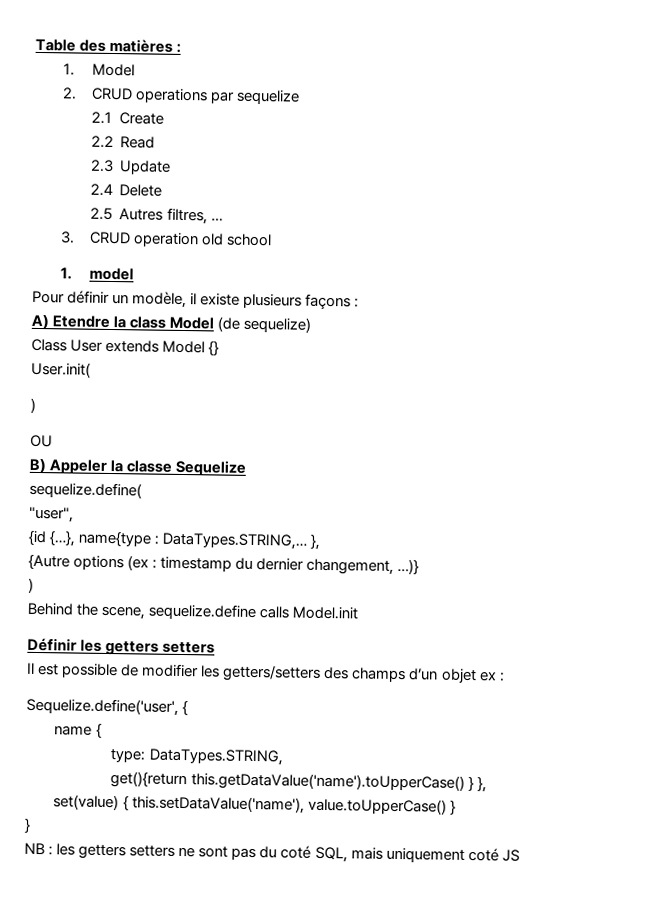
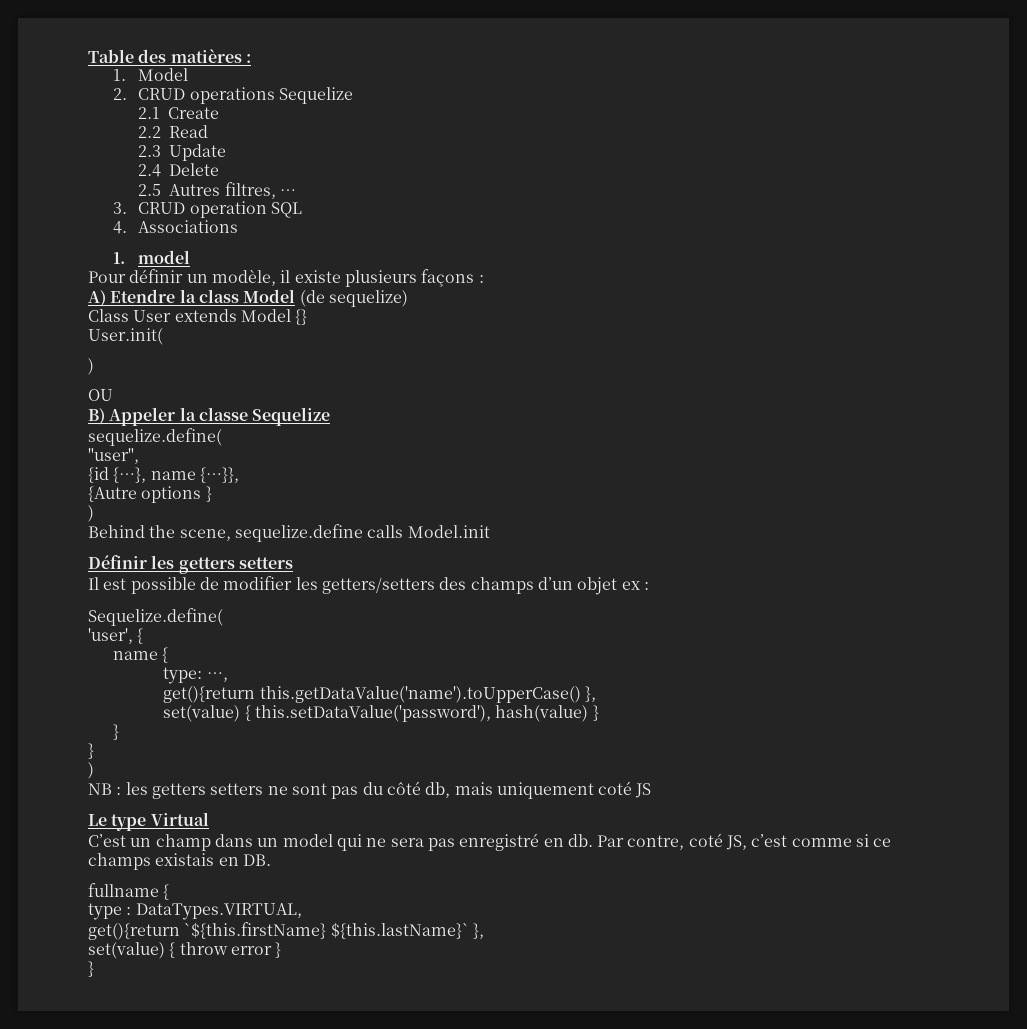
[210,89,301,105] par sequelize -> [278,87,353,104] Sequelize
[201,233,273,247] old school -> [270,202,302,218] [113,220,239,234] SQL // 4. Associations
[78,530,321,550] [28,553,420,575] name{type : DataTypes.STRING,… }, // {Autre options (ex : timestamp du dernier changement, …)} -> [150,467,239,483] [88,486,212,503] name {…}}, // {Autre options }
[26,697,179,716] Sequelize.define('user', -> [88,608,223,626] [88,628,133,644] Sequelize.define( // 'user',
[148,748,284,766] DataTypes.STRING, -> [206,672,228,682] …,
[467,775,487,793] [53,794,456,815] [24,817,31,833] } }, // set(value) { this.setDataValue('name'), value.toUpperCase() } // } -> [584,686,596,702] [163,705,599,722] [113,724,120,740] [88,743,94,759] [88,762,94,779] }, // set(value) { this.setDataValue('password'), hash(value) } // } // } // )
[280,845,348,863] coté SQL, -> [386,781,451,798] côté db,
(520, 855) none -> [88,812,209,831] [88,833,892,851] [88,853,271,870] [88,883,170,900] [88,903,302,920] [88,922,484,940] [88,942,282,959] [88,961,94,977] // Le type Virtual // C’est un champ dans un model qui ne sera pas enregistré en db. Par contre, coté JS, c’est comme si ce champs existais en DB. // fullname { // type : DataTypes.VIRTUAL, // get(){return `${this.firstName} ${this.lastName}` }, // set(value) { throw error } // }

